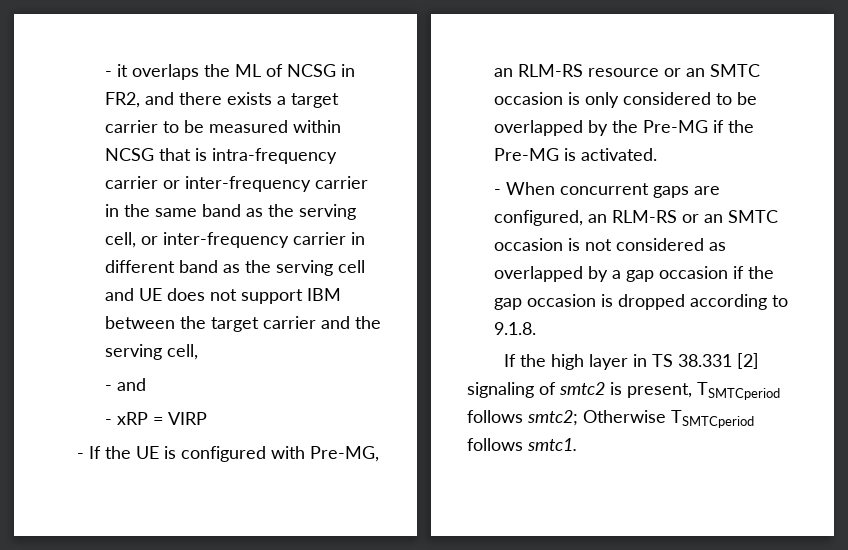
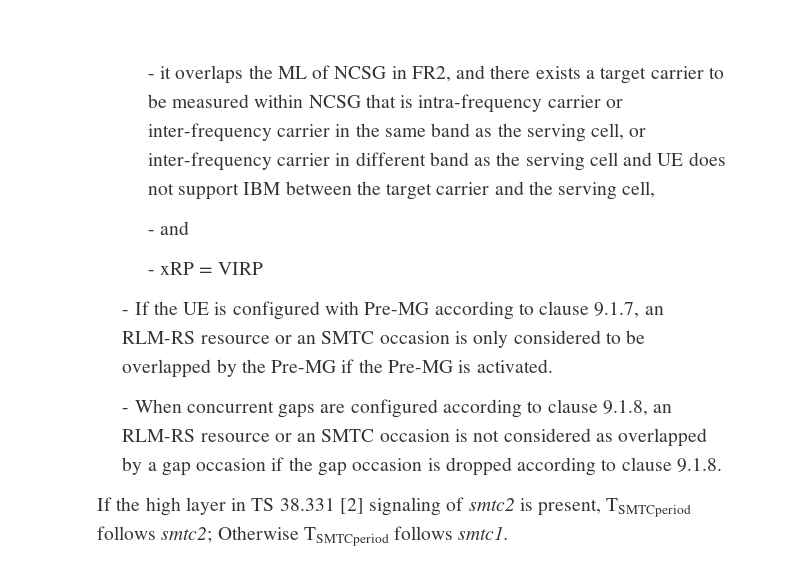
[310,446,380,462] Pre-MG, -> [364,301,640,320] Pre-MG according to clause 9.1.7,
[494,210,678,226] configured, an RLM-RS -> [350,399,673,418] [122,429,270,442] configured according to clause 9.1.8, an RLM-RS resource
(789, 301) none -> [621,457,672,471] clause

